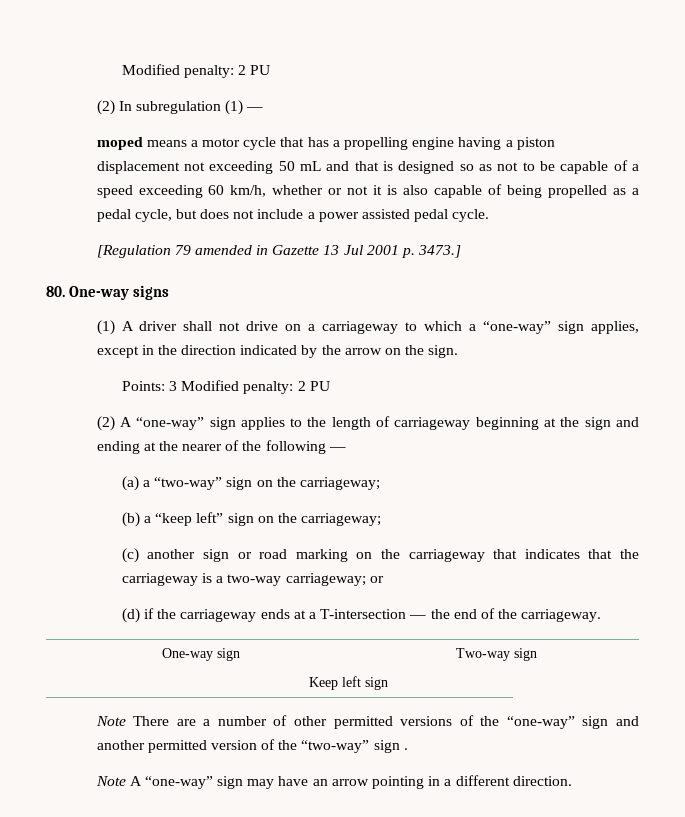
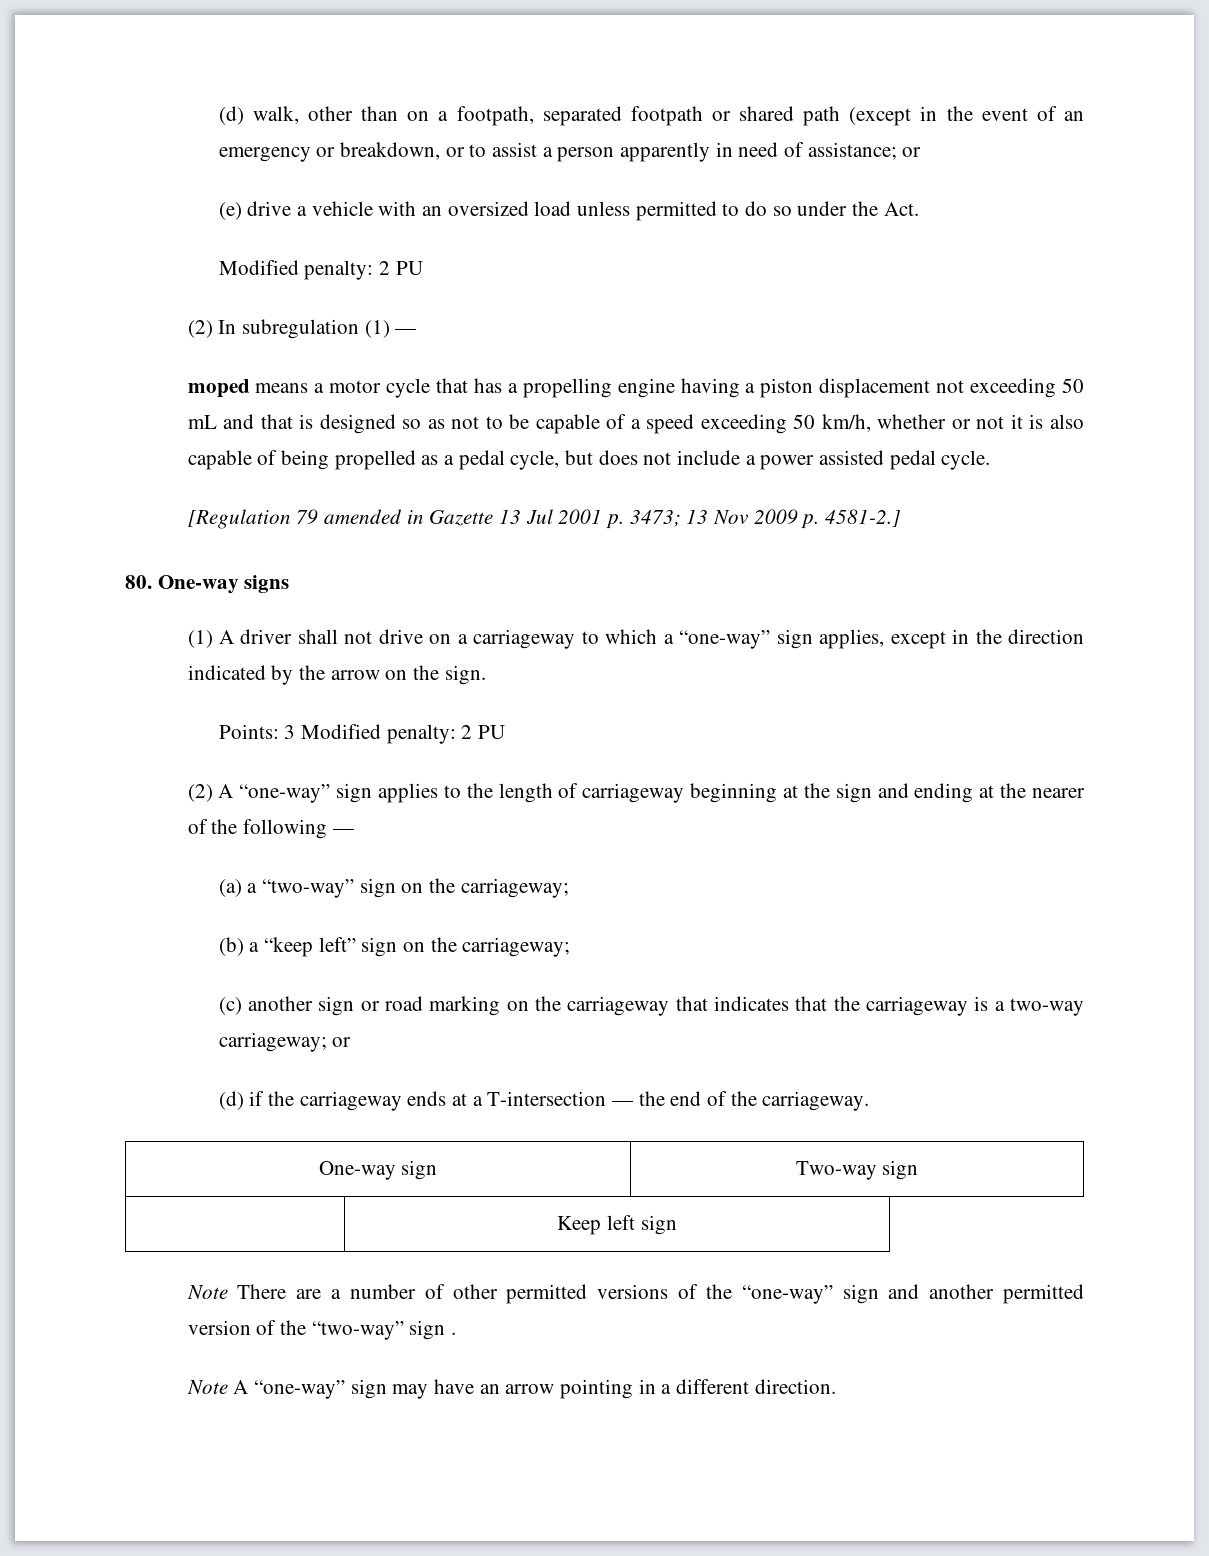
(121, 69) none -> [218,106,1085,126] [218,142,922,162] [218,201,919,221] (d) walk, other than on a footpath, separated footpath or shared path (except in the event of an emergency or breakdown, or to assist a person apparently in need of assistance; or // (e) drive a vehicle with an oversized load unless permitted to do so under the Act. //
[208,185,225,195] 60 -> [793,414,816,429] 50
[418,245,462,258] 3473.] -> [629,509,901,529] 3473; 13 Nov 2009 p. 4581-2.]

